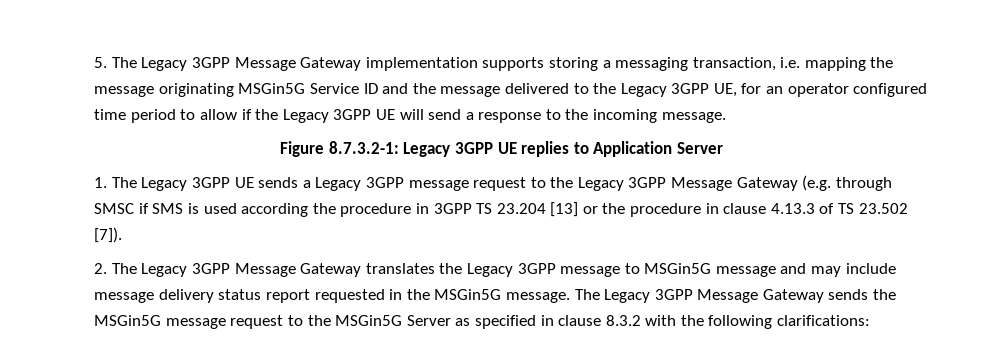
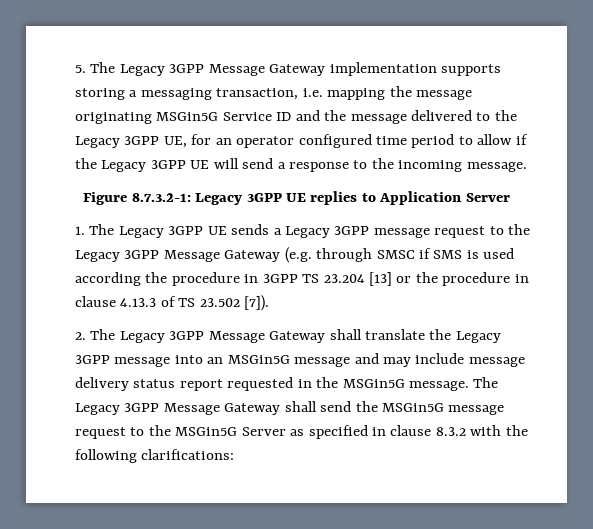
[365,263,435,274] translates -> [329,329,425,340] shall translate
[624,263,640,274] to -> [174,355,224,364] into an
[828,289,869,300] sends -> [284,401,352,412] shall send

